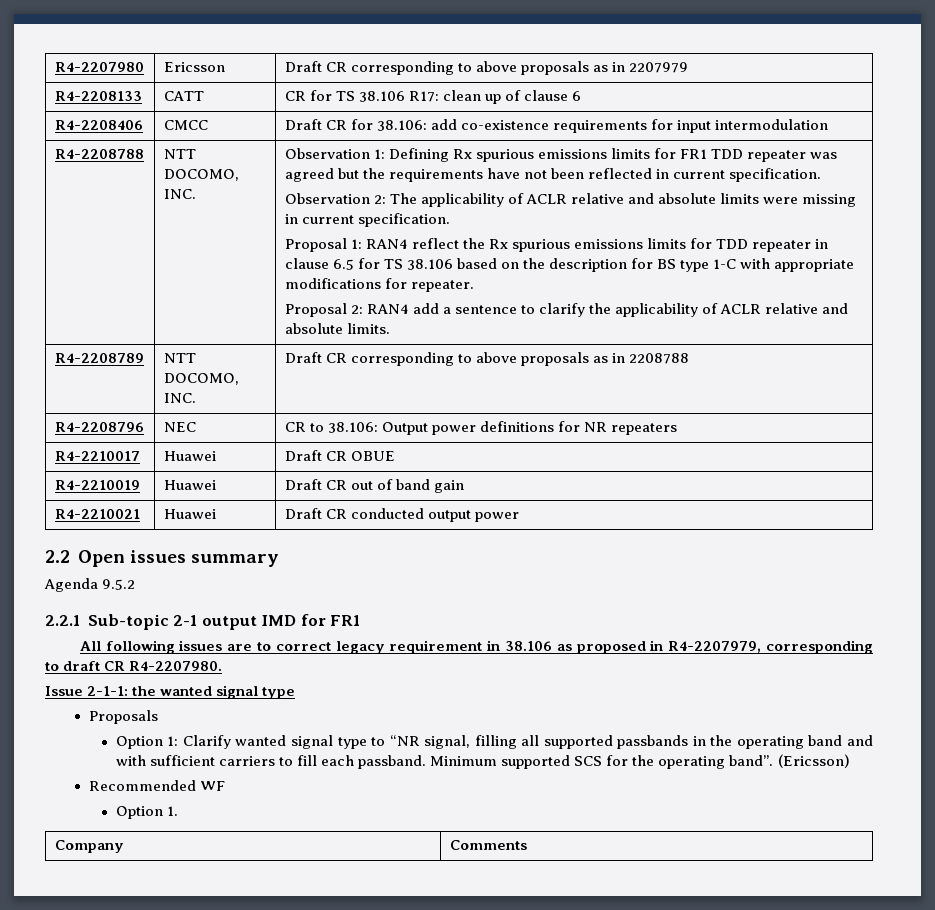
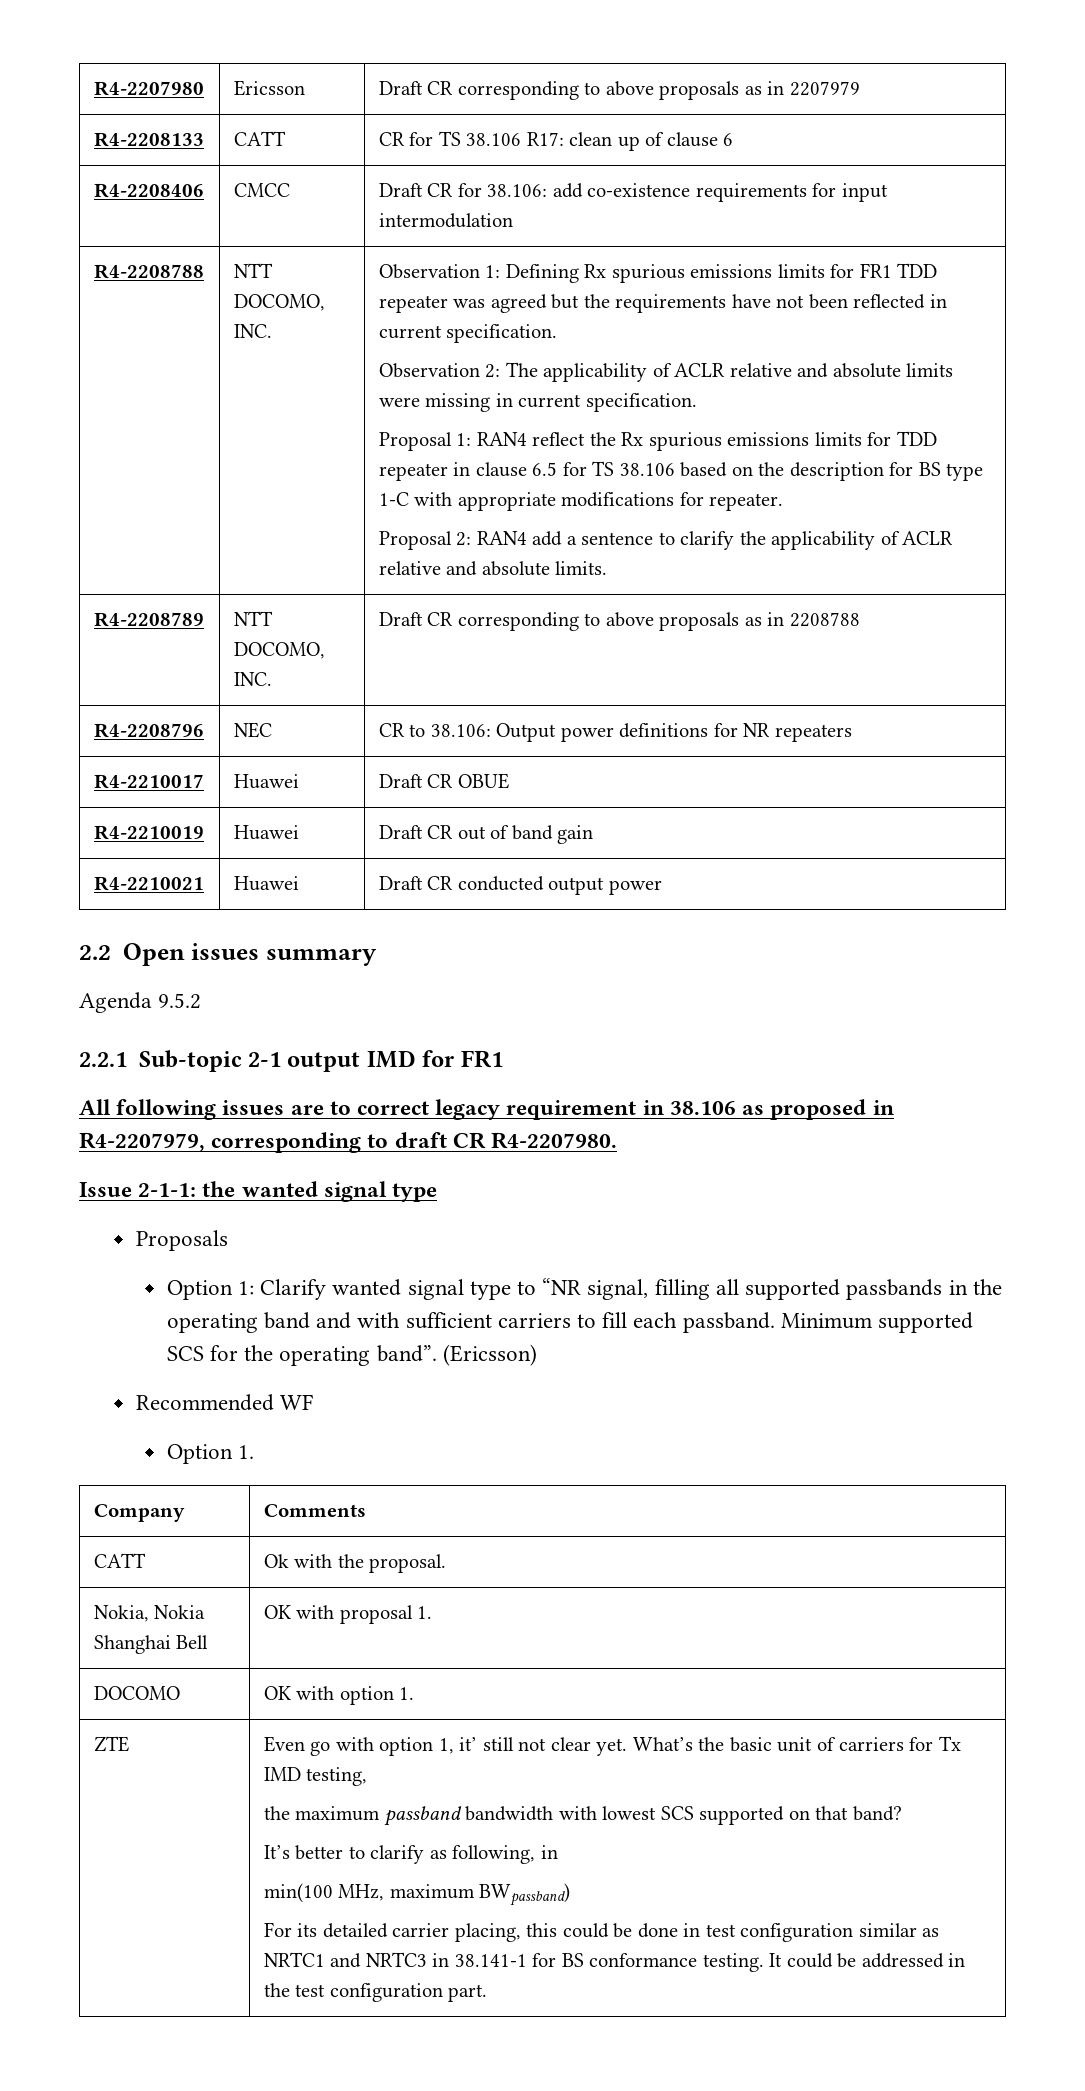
(527, 845) none -> [93,1553,146,1568] [263,1554,447,1573] [93,1605,206,1622] [93,1635,209,1654] [263,1605,433,1624] [93,1686,180,1700] [263,1686,415,1705] [93,1736,129,1752] [263,1736,961,1756] [263,1767,368,1786] [263,1806,902,1826] [263,1845,558,1864] [263,1883,571,1906] [263,1922,940,1942] [263,1952,966,1972] [263,1983,488,2002] // CATT | Ok with the proposal. // Nokia, Nokia Shanghai Bell | OK with proposal 1. // DOCOMO | OK with option 1. // ZTE | Even go with option 1, it’ still not clear yet. What’s the basic unit of carriers for Tx IMD testing, // the maximum passband bandwidth with lowest SCS supported on that band? // It’s better to clarify as following, in // min(100 MHz, maximum BWpassband) // For its detailed carrier placing, this could be done in test configuration similar as NRTC1 and NRTC3 in 38.141-1 for BS conformance testing. It could be addressed in the test configuration part.

